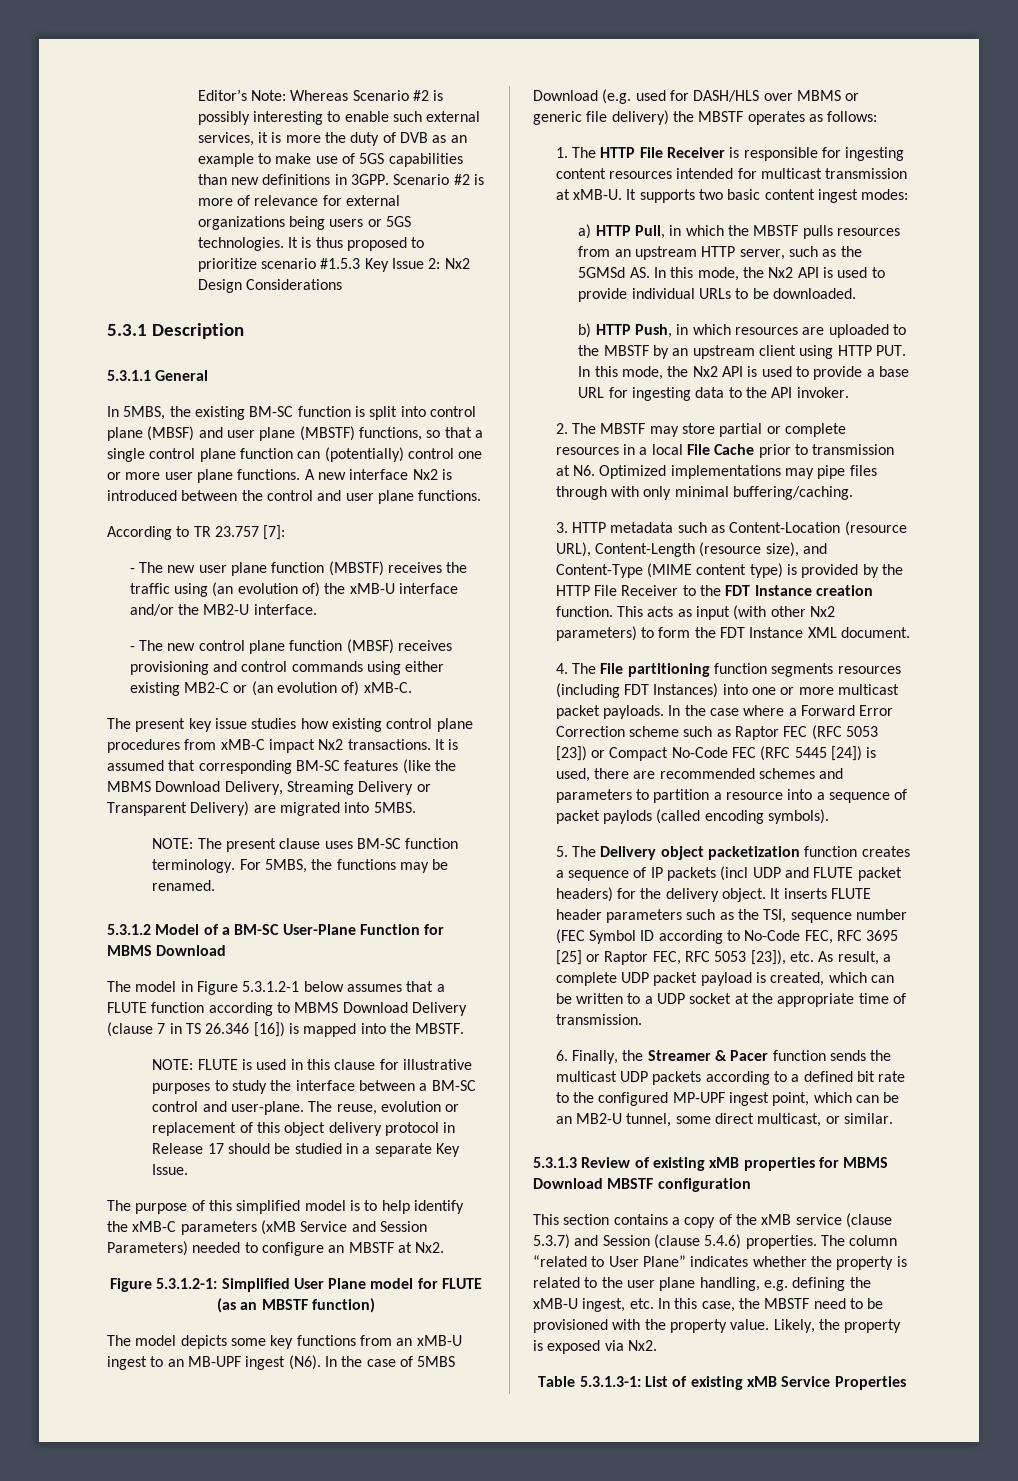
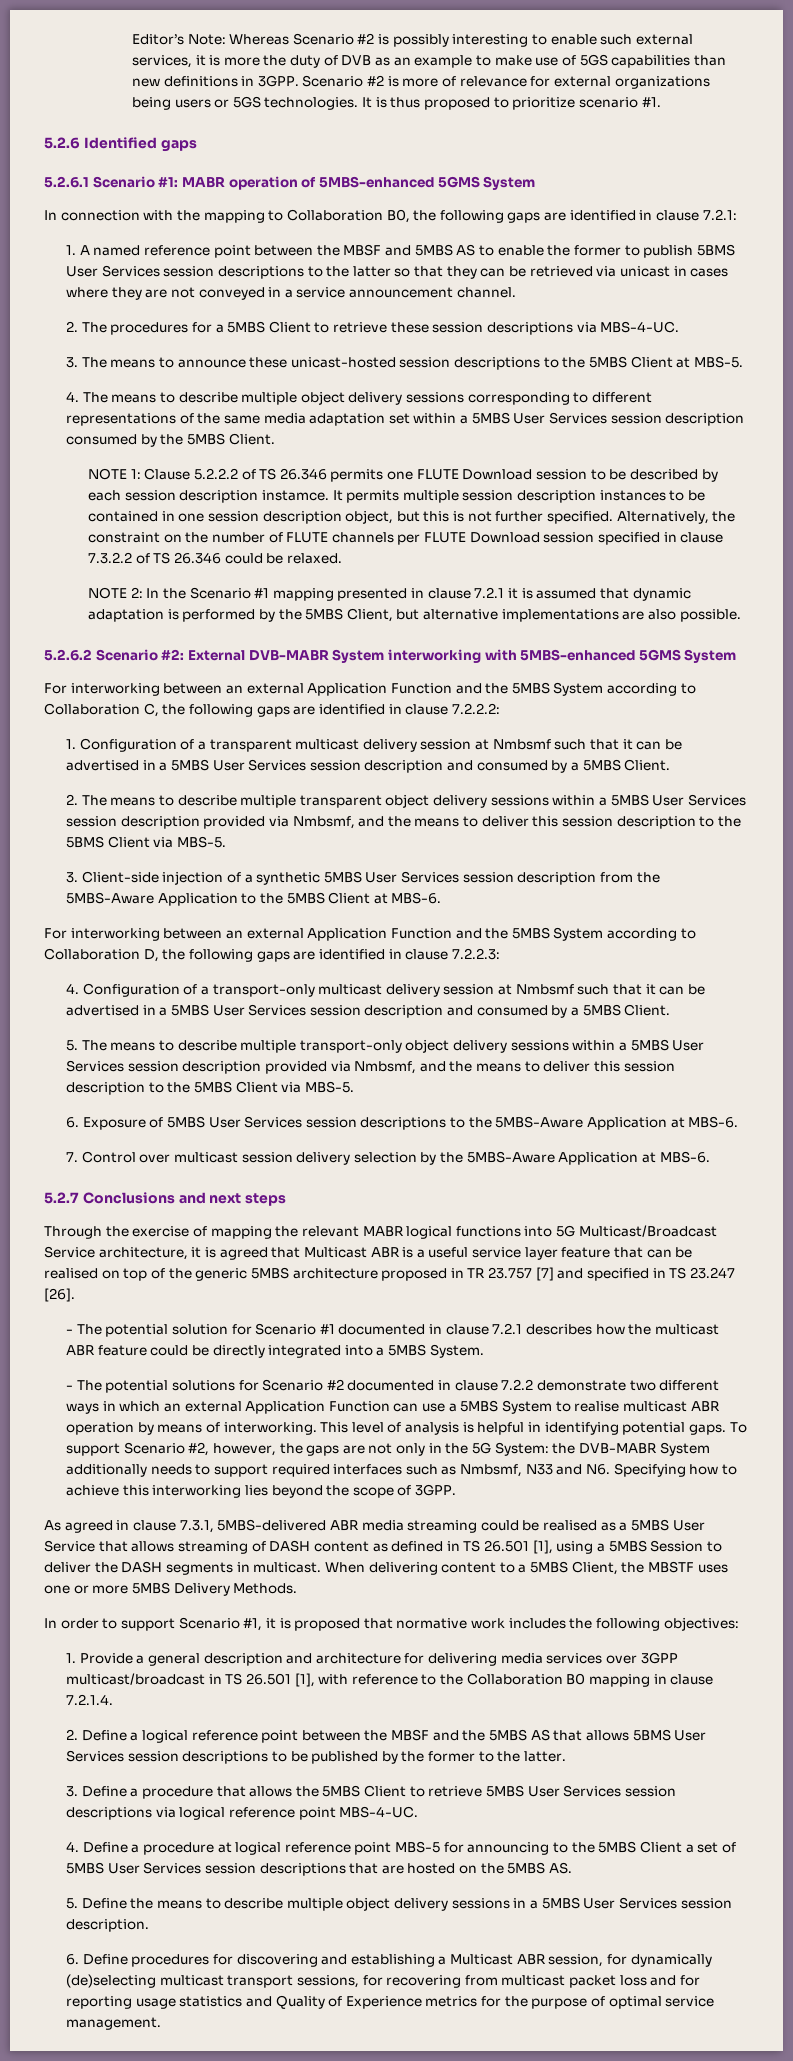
[320,258,470,272] [197,279,343,293] [107,323,244,339] [107,370,209,381] [107,406,476,420] [107,426,483,441] [107,447,483,462] [107,469,452,483] [107,490,482,504] [107,525,286,540] [129,561,468,576] [129,582,458,597] [129,604,317,616] [129,639,452,654] [129,661,445,675] [129,681,412,696] [107,718,473,732] [107,739,459,753] [107,759,456,774] [107,781,431,795] [107,801,416,816] [152,838,459,852] [152,859,449,873] [152,880,216,891] [107,924,445,935] [107,945,227,956] [107,981,445,995] [107,1002,467,1016] [107,1022,465,1037] [152,1059,472,1070] [152,1080,476,1094] [152,1101,460,1115] [152,1122,456,1136] [152,1143,460,1157] [152,1164,189,1175] [107,1200,464,1214] [107,1220,427,1235] [107,1241,445,1256] [109,1278,483,1292] [217,1298,375,1313] [107,1335,462,1349] [107,1355,456,1370] [533,89,860,104] [533,110,878,125] [555,147,905,161] [555,168,908,179] [555,189,909,203] [578,224,900,239] [578,246,862,260] [578,267,885,281] [578,288,856,302] [578,323,906,338] [578,345,906,359] [578,366,909,380] [578,387,849,401] [555,423,846,437] [555,444,895,458] [555,465,877,479] [555,486,853,500] [555,521,907,536] [555,542,827,557] [555,563,903,578] [555,585,873,596] [555,605,835,620] [555,626,910,641] [555,663,901,677] [555,683,899,698] [555,705,894,719] [555,725,878,740] [555,746,877,761] [555,768,844,782] [555,789,908,803] [555,809,829,824] [555,846,910,860] [555,866,902,881] [555,887,871,902] [555,909,907,923] [555,929,899,944] [555,950,891,965] [555,972,894,986] [555,993,906,1007] [555,1014,642,1025] [555,1050,892,1064] [555,1071,906,1085] [555,1092,900,1106] [555,1113,893,1127] [533,1157,889,1171] [533,1178,751,1192] [533,1213,892,1228] [533,1234,898,1249] [533,1255,907,1270] [533,1277,871,1291] [533,1298,884,1312] [533,1319,902,1333] [533,1340,657,1354] [538,1376,906,1390] #1.5.3 Key Issue 2: Nx2 Design Considerations // 5.3.1 Description // 5.3.1.1 General // In 5MBS, the existing BM-SC function is split into control plane (MBSF) and user plane (MBSTF) functions, so that a single control plane function can (potentially) control one or more user plane functions. A new interface Nx2 is introduced between the control and user plane functions. // According to TR 23.757 [7]: // - The new user plane function (MBSTF) receives the traffic using (an evolution of) the xMB-U interface and/or the MB2-U interface. // - The new control plane function (MBSF) receives provisioning and control commands using either existing MB2-C or (an evolution of) xMB-C. // The present key issue studies how existing control plane procedures from xMB-C impact Nx2 transactions. It is assumed that corresponding BM-SC features (like the MBMS Download Delivery, Streaming Delivery or Transparent Delivery) are migrated into 5MBS. // NOTE: The present clause uses BM-SC function terminology. For 5MBS, the functions may be renamed. // 5.3.1.2 Model of a BM-SC User-Plane Function for MBMS Download // The model in Figure 5.3.1.2-1 below assumes that a FLUTE function according to MBMS Download Delivery (clause 7 in TS 26.346 [16]) is mapped into the MBSTF. // NOTE: FLUTE is used in this clause for illustrative purposes to study the interface between a BM-SC control and user-plane. The reuse, evolution or replacement of this object delivery protocol in Release 17 should be studied in a separate Key Issue. // The purpose of this simplified model is to help identify the xMB-C parameters (xMB Service and Session Parameters) needed to configure an MBSTF at Nx2. // Figure 5.3.1.2-1: Simplified User Plane model for FLUTE (as an MBSTF function) // The model depicts some key functions from an xMB-U ingest to an MB-UPF ingest (N6). In the case of 5MBS Download (e.g. used for DASH/HLS over MBMS or generic file delivery) the MBSTF operates as follows: // 1. The HTTP File Receiver is responsible for ingesting content resources intended for multicast transmission at xMB-U. It supports two basic content ingest modes: // a) HTTP Pull, in which the MBSTF pulls resources from an upstream HTTP server, such as the 5GMSd AS. In this mode, the Nx2 API is used to provide individual URLs to be downloaded. // b) HTTP Push, in which resources are uploaded to the MBSTF by an upstream client using HTTP PUT. In this mode, the Nx2 API is used to provide a base URL for ingesting data to the API invoker. // 2. The MBSTF may store partial or complete resources in a local File Cache prior to transmission at N6. Optimized implementations may pipe files through with only minimal buffering/caching. // 3. HTTP metadata such as Content-Location (resource URL), Content-Length (resource size), and Content-Type (MIME content type) is provided by the HTTP File Receiver to the FDT Instance creation function. This acts as input (with other Nx2 parameters) to form the FDT Instance XML document. // 4. The File partitioning function segments resources (including FDT Instances) into one or more multicast packet payloads. In the case where a Forward Error Correction scheme such as Raptor FEC (RFC 5053 [23]) or Compact No-Code FEC (RFC 5445 [24]) is used, there are recommended schemes and parameters to partition a resource into a sequence of packet paylods (called encoding symbols). // 5. The Delivery object packetization function creates a sequence of IP packets (incl UDP and FLUTE packet headers) for the delivery object. It inserts FLUTE header parameters such as the TSI, sequence number (FEC Symbol ID according to No-Code FEC, RFC 3695 [25] or Raptor FEC, RFC 5053 [23]), etc. As result, a complete UDP packet payload is created, which can be written to a UDP socket at the appropriate time of transmission. // 6. Finally, the Streamer & Pacer function sends the multicast UDP packets according to a defined bit rate to the configured MP-UPF ingest point, which can be an MB2-U tunnel, some direct multicast, or similar. // 5.3.1.3 Review of existing xMB properties for MBMS Download MBSTF configuration // This section contains a copy of the xMB service (clause 5.3.7) and Session (clause 5.4.6) properties. The column “related to User Plane” indicates whether the property is related to the user plane handling, e.g. defining the xMB-U ingest, etc. In this case, the MBSTF need to be provisioned with the property value. Likely, the property is exposed via Nx2. // Table 5.3.1.3-1: List of existing xMB Service Properties -> [641,97,661,107] [44,137,197,152] [44,176,536,190] [44,209,737,223] [65,244,735,258] [65,265,729,279] [65,287,516,300] [65,321,680,335] [65,356,743,370] [65,391,653,405] [65,412,745,426] [65,433,275,447] [87,468,718,482] [87,490,706,503] [87,510,736,524] [87,532,724,545] [87,552,342,564] [87,587,691,601] [87,608,741,622] [44,649,737,663] [44,682,696,696] [44,703,500,717] [65,738,682,752] [65,759,671,773] [65,794,746,808] [65,816,741,829] [65,836,226,848] [65,871,660,885] [65,892,442,906] [44,927,696,941] [44,948,500,962] [65,983,705,997] [65,1004,671,1018] [65,1039,705,1053] [65,1060,675,1074] [65,1081,354,1095] [65,1116,739,1130] [65,1151,710,1165] [44,1192,287,1206] [44,1225,717,1239] [44,1246,693,1260] [44,1267,735,1281] [44,1288,75,1302] [65,1323,719,1337] [65,1344,484,1358] [65,1379,720,1393] [65,1400,720,1414] [65,1422,747,1435] [65,1442,710,1456] [65,1463,737,1477] [65,1484,457,1498] [44,1519,705,1533] [44,1540,722,1554] [44,1561,728,1575] [44,1582,298,1596] [44,1617,739,1631] [65,1652,678,1666] [65,1673,714,1687] [65,1694,113,1705] [65,1729,707,1743] [65,1750,567,1764] [65,1785,676,1799] [65,1806,419,1820] [65,1841,736,1855] [65,1862,573,1876] [65,1897,732,1911] [65,1919,149,1932] [65,1954,712,1967] [65,1974,701,1988] [65,1995,715,2009] [65,2017,161,2030] #1. // 5.2.6 Identified gaps // 5.2.6.1 Scenario #1: MABR operation of 5MBS-enhanced 5GMS System // In connection with the mapping to Collaboration B0, the following gaps are identified in clause 7.2.1: // 1. A named reference point between the MBSF and 5MBS AS to enable the former to publish 5BMS User Services session descriptions to the latter so that they can be retrieved via unicast in cases where they are not conveyed in a service announcement channel. // 2. The procedures for a 5MBS Client to retrieve these session descriptions via MBS-4-UC. // 3. The means to announce these unicast-hosted session descriptions to the 5MBS Client at MBS-5. // 4. The means to describe multiple object delivery sessions corresponding to different representations of the same media adaptation set within a 5MBS User Services session description consumed by the 5MBS Client. // NOTE 1: Clause 5.2.2.2 of TS 26.346 permits one FLUTE Download session to be described by each session description instamce. It permits multiple session description instances to be contained in one session description object, but this is not further specified. Alternatively, the constraint on the number of FLUTE channels per FLUTE Download session specified in clause 7.3.2.2 of TS 26.346 could be relaxed. // NOTE 2: In the Scenario #1 mapping presented in clause 7.2.1 it is assumed that dynamic adaptation is performed by the 5MBS Client, but alternative implementations are also possible. // 5.2.6.2 Scenario #2: External DVB-MABR System interworking with 5MBS-enhanced 5GMS System // For interworking between an external Application Function and the 5MBS System according to Collaboration C, the following gaps are identified in clause 7.2.2.2: // 1. Configuration of a transparent multicast delivery session at Nmbsmf such that it can be advertised in a 5MBS User Services session description and consumed by a 5MBS Client. // 2. The means to describe multiple transparent object delivery sessions within a 5MBS User Services session description provided via Nmbsmf, and the means to deliver this session description to the 5BMS Client via MBS-5. // 3. Client-side injection of a synthetic 5MBS User Services session description from the 5MBS-Aware Application to the 5MBS Client at MBS-6. // For interworking between an external Application Function and the 5MBS System according to Collaboration D, the following gaps are identified in clause 7.2.2.3: // 4. Configuration of a transport-only multicast delivery session at Nmbsmf such that it can be advertised in a 5MBS User Services session description and consumed by a 5MBS Client. // 5. The means to describe multiple transport-only object delivery sessions within a 5MBS User Services session description provided via Nmbsmf, and the means to deliver this session description to the 5MBS Client via MBS-5. // 6. Exposure of 5MBS User Services session descriptions to the 5MBS-Aware Application at MBS-6. // 7. Control over multicast session delivery selection by the 5MBS-Aware Application at MBS-6. // 5.2.7 Conclusions and next steps // Through the exercise of mapping the relevant MABR logical functions into 5G Multicast/Broadcast Service architecture, it is agreed that Multicast ABR is a useful service layer feature that can be realised on top of the generic 5MBS architecture proposed in TR 23.757 [7] and specified in TS 23.247 [26]. // - The potential solution for Scenario #1 documented in clause 7.2.1 describes how the multicast ABR feature could be directly integrated into a 5MBS System. // - The potential solutions for Scenario #2 documented in clause 7.2.2 demonstrate two different ways in which an external Application Function can use a 5MBS System to realise multicast ABR operation by means of interworking. This level of analysis is helpful in identifying potential gaps. To support Scenario #2, however, the gaps are not only in the 5G System: the DVB-MABR System additionally needs to support required interfaces such as Nmbsmf, N33 and N6. Specifying how to achieve this interworking lies beyond the scope of 3GPP. // As agreed in clause 7.3.1, 5MBS-delivered ABR media streaming could be realised as a 5MBS User Service that allows streaming of DASH content as defined in TS 26.501 [1], using a 5MBS Session to deliver the DASH segments in multicast. When delivering content to a 5MBS Client, the MBSTF uses one or more 5MBS Delivery Methods. // In order to support Scenario #1, it is proposed that normative work includes the following objectives: // 1. Provide a general description and architecture for delivering media services over 3GPP multicast/broadcast in TS 26.501 [1], with reference to the Collaboration B0 mapping in clause 7.2.1.4. // 2. Define a logical reference point between the MBSF and the 5MBS AS that allows 5BMS User Services session descriptions to be published by the former to the latter. // 3. Define a procedure that allows the 5MBS Client to retrieve 5MBS User Services session descriptions via logical reference point MBS-4-UC. // 4. Define a procedure at logical reference point MBS-5 for announcing to the 5MBS Client a set of 5MBS User Services session descriptions that are hosted on the 5MBS AS. // 5. Define the means to describe multiple object delivery sessions in a 5MBS User Services session description. // 6. Define procedures for discovering and establishing a Multicast ABR session, for dynamically (de)selecting multicast transport sessions, for recovering from multicast packet loss and for reporting usage statistics and Quality of Experience metrics for the purpose of optimal service management.

